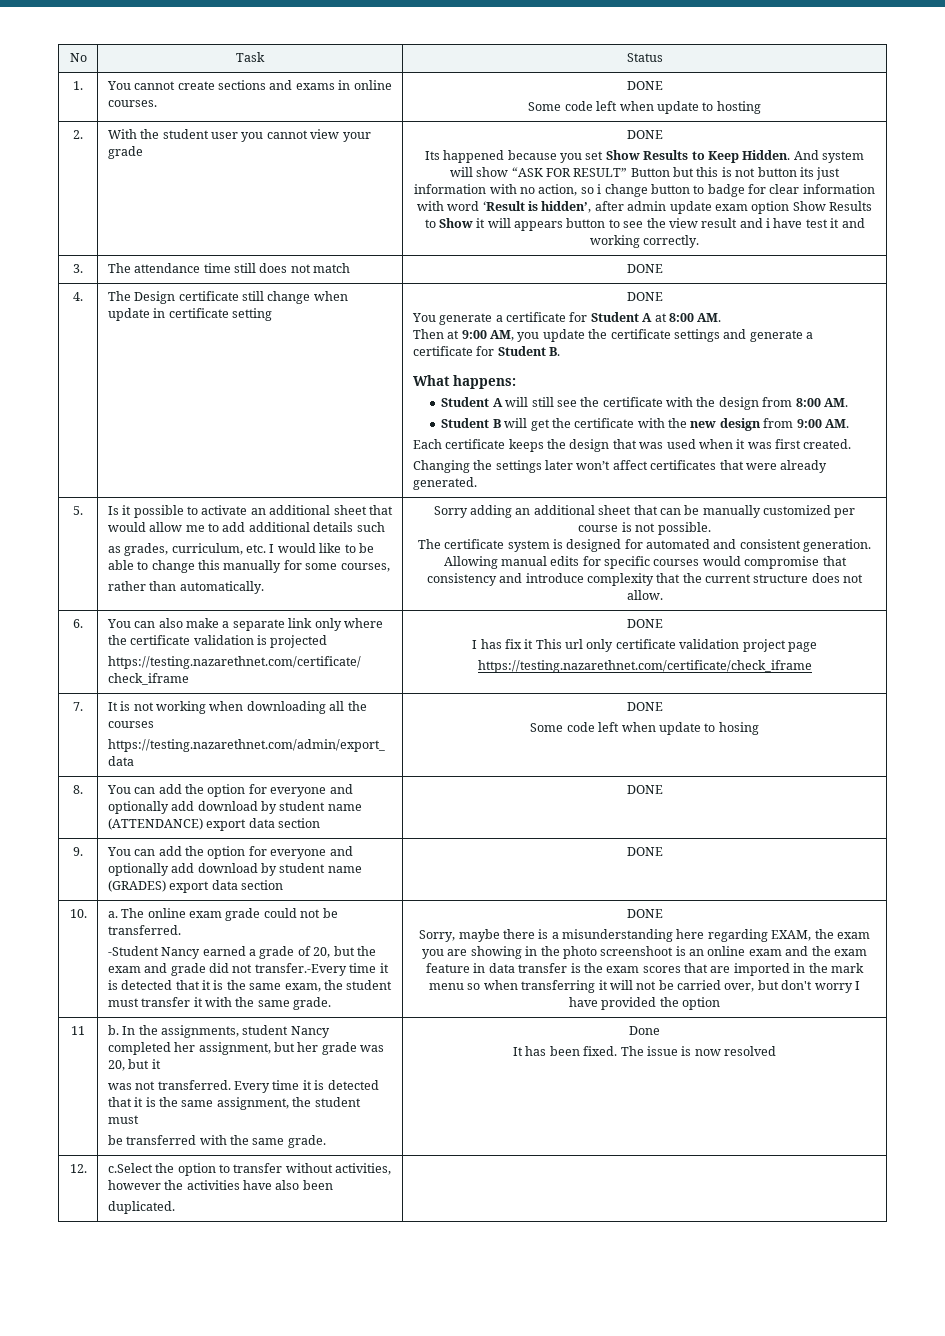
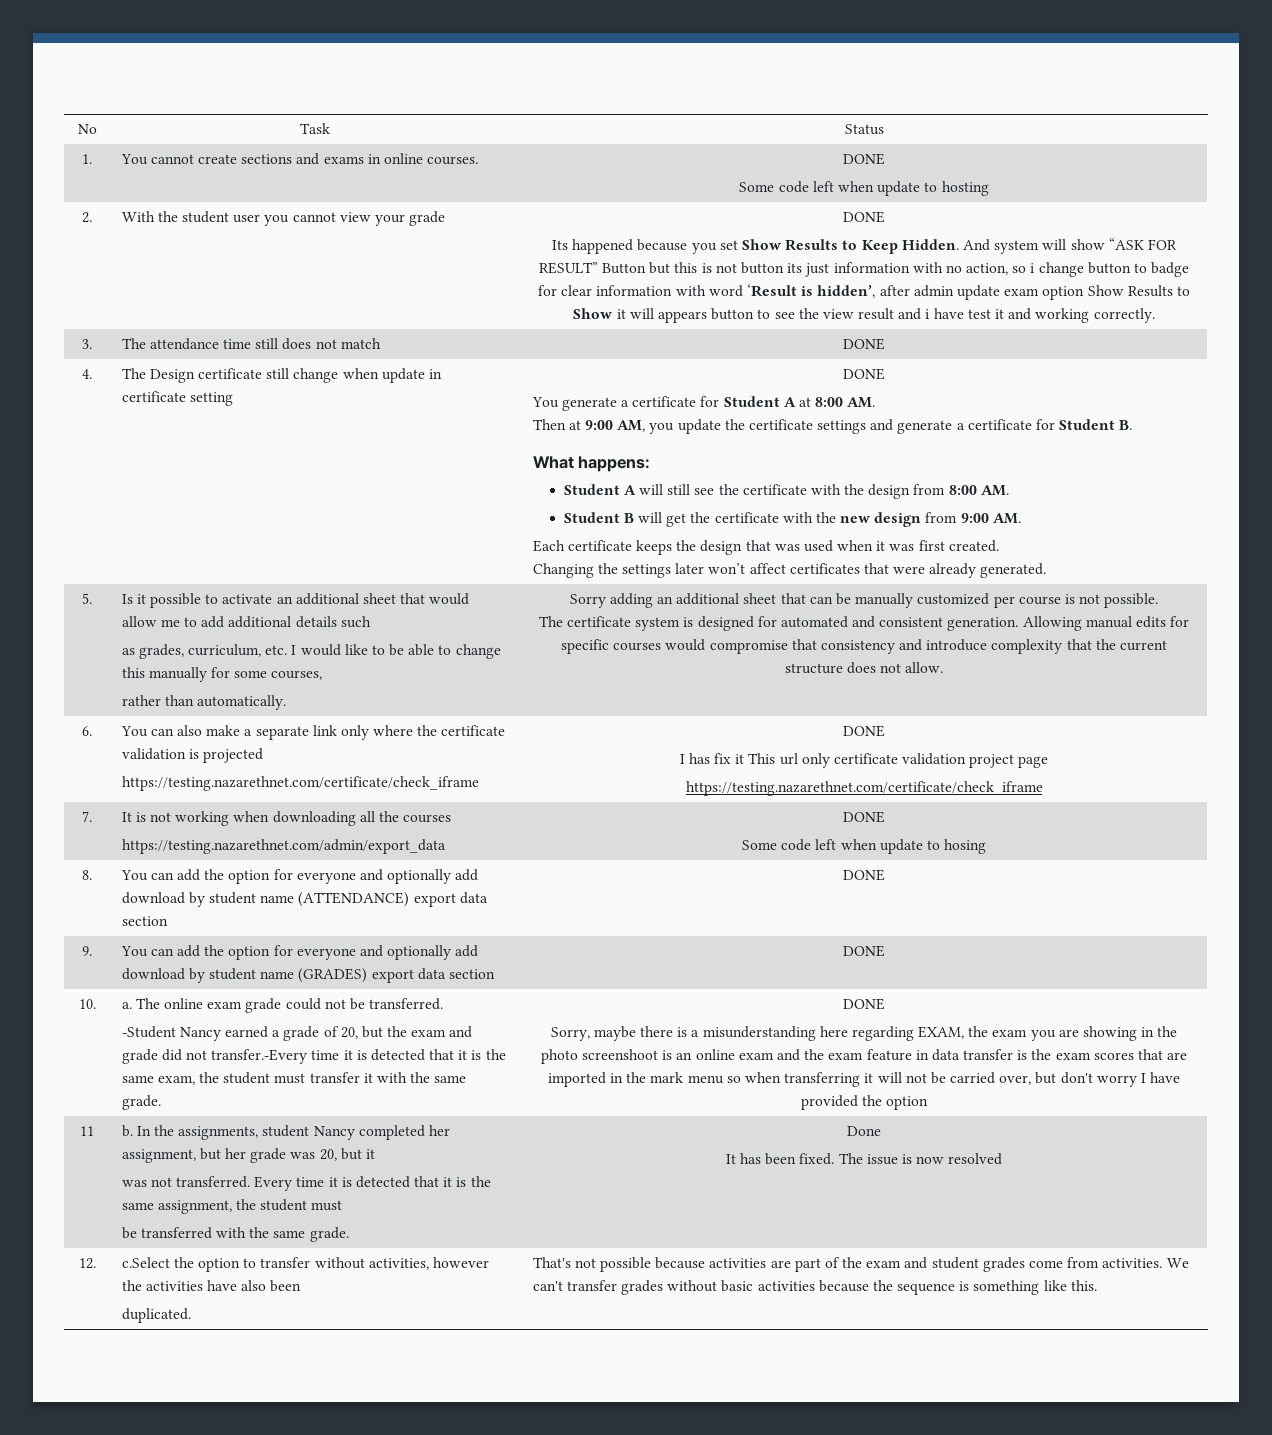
(175, 1207) none -> [532,1257,1189,1272] [532,1280,1097,1295] That's not possible because activities are part of the exam and student grades come from activities. We can't transfer grades without basic activities because the sequence is something like this.

